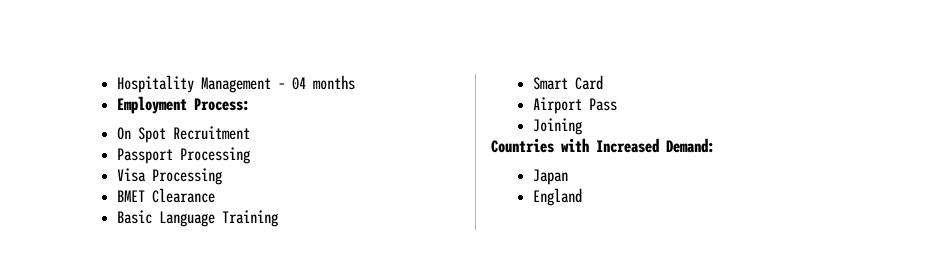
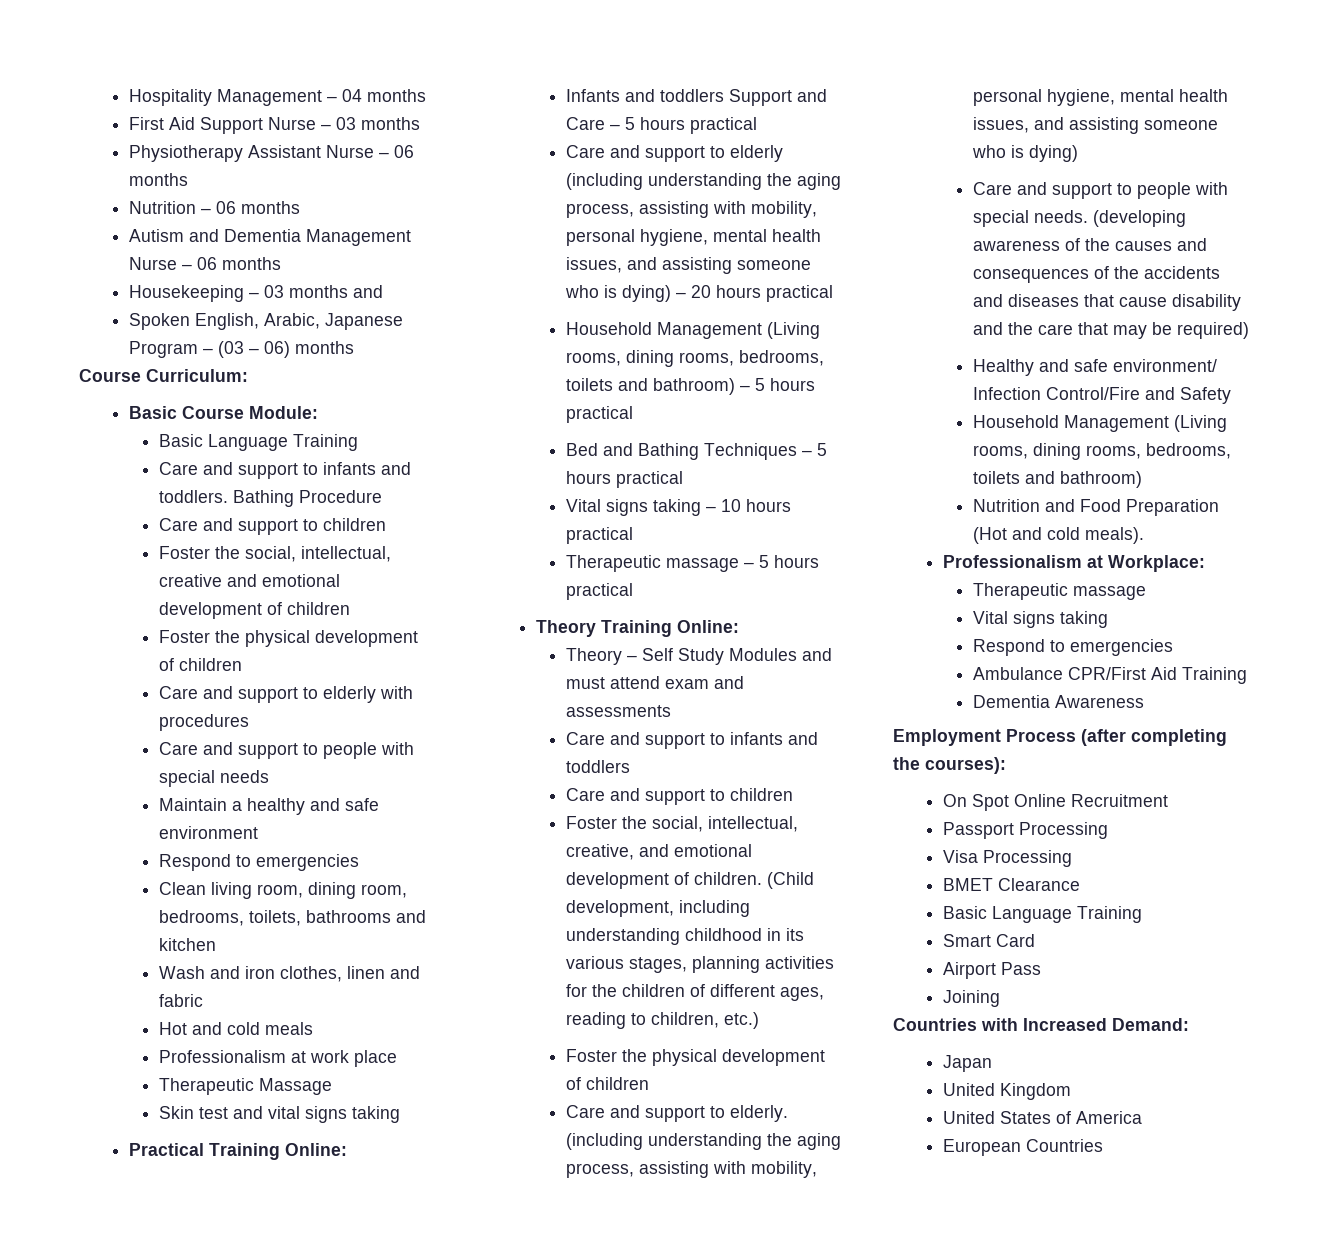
[116,96,250,114] Employment Process: -> [128,117,420,134] [128,145,414,162] [128,173,188,186] [128,201,300,214] [128,229,411,246] [128,257,281,270] [128,285,383,302] [128,313,403,330] [128,341,354,358] [79,369,248,382] [128,406,318,419] [158,434,358,451] [158,462,411,479] [158,490,382,507] [158,518,386,535] [158,546,391,562] [158,574,340,587] [158,602,350,619] [158,630,418,647] [158,658,242,671] [158,686,413,703] [158,714,249,731] [158,742,414,759] [158,770,269,787] [158,798,379,815] [158,826,258,839] [158,854,359,871] [158,882,407,899] [158,910,426,926] [158,938,216,951] [158,966,420,982] [158,994,203,1007] [158,1022,313,1035] [158,1050,397,1067] [158,1078,332,1095] [158,1106,400,1123] [128,1143,347,1160] [565,89,827,106] [565,117,757,134] [565,145,783,162] [565,173,841,190] [565,201,817,218] [565,229,821,246] [565,257,811,274] [564,285,833,302] [565,322,820,339] [565,350,824,367] [565,378,815,395] [565,406,633,423] [565,443,827,460] [565,471,683,488] [565,499,791,516] [565,527,633,544] [565,555,819,572] [565,583,633,600] [535,620,739,637] [565,648,832,665] [565,676,744,689] [565,705,671,717] [565,732,818,749] [565,760,630,773] [565,788,793,805] [565,816,798,832] [565,844,752,860] [565,872,814,889] [565,900,750,917] [565,928,804,945] [565,956,834,973] [565,984,824,1001] [565,1012,759,1029] [565,1049,825,1066] [565,1077,649,1090] [565,1105,788,1122] [565,1133,841,1150] [565,1161,817,1178] [972,89,1228,106] [972,117,1218,134] [971,145,1078,162] [972,182,1228,199] [972,210,1186,227] [972,238,1207,251] [972,266,1220,283] [972,294,1241,311] [972,322,1249,339] [972,359,1217,376] [972,387,1231,404] [972,415,1227,432] [972,443,1231,460] [972,471,1142,488] [972,499,1219,516] [972,527,1144,544] [942,555,1205,572] [972,583,1146,600] [972,611,1108,628] [972,639,1173,656] [972,667,1247,684] [972,695,1144,708] [893,729,1227,746] [893,757,1006,774] First Aid Support Nurse – 03 months // Physiotherapy Assistant Nurse – 06 months // Nutrition – 06 months // Autism and Dementia Management Nurse – 06 months // Housekeeping – 03 months and // Spoken English, Arabic, Japanese Program – (03 – 06) months // Course Curriculum: // Basic Course Module: // Basic Language Training // Care and support to infants and toddlers. Bathing Procedure // Care and support to children // Foster the social, intellectual, creative and emotional development of children // Foster the physical development of children // Care and support to elderly with procedures // Care and support to people with special needs // Maintain a healthy and safe environment // Respond to emergencies // Clean living room, dining room, bedrooms, toilets, bathrooms and kitchen // Wash and iron clothes, linen and fabric // Hot and cold meals // Professionalism at work place // Therapeutic Massage // Skin test and vital signs taking // Practical Training Online: // Infants and toddlers Support and Care – 5 hours practical // Care and support to elderly (including understanding the aging process, assisting with mobility, personal hygiene, mental health issues, and assisting someone who is dying) – 20 hours practical // Household Management (Living rooms, dining rooms, bedrooms, toilets and bathroom) – 5 hours practical // Bed and Bathing Techniques – 5 hours practical // Vital signs taking – 10 hours practical // Therapeutic massage – 5 hours practical // Theory Training Online: // Theory – Self Study Modules and must attend exam and assessments // Care and support to infants and toddlers // Care and support to children // Foster the social, intellectual, creative, and emotional development of children. (Child development, including understanding childhood in its various stages, planning activities for the children of different ages, reading to children, etc.) // Foster the physical development of children // Care and support to elderly. (including understanding the aging process, assisting with mobility, personal hygiene, mental health issues, and assisting someone who is dying) // Care and support to people with special needs. (developing awareness of the causes and consequences of the accidents and diseases that cause disability and the care that may be required) // Healthy and safe environment/ Infection Control/Fire and Safety // Household Management (Living rooms, dining rooms, bedrooms, toilets and bathroom) // Nutrition and Food Preparation (Hot and cold meals). // Professionalism at Workplace: // Therapeutic massage // Vital signs taking // Respond to emergencies // Ambulance CPR/First Aid Training // Dementia Awareness // Employment Process (after completing the courses):
(166, 135) none -> [1013,794,1066,807] Online
[532,188,582,206] England -> [942,1083,1071,1100] [942,1111,1142,1124] [942,1139,1103,1156] United Kingdom // United States of America // European Countries

